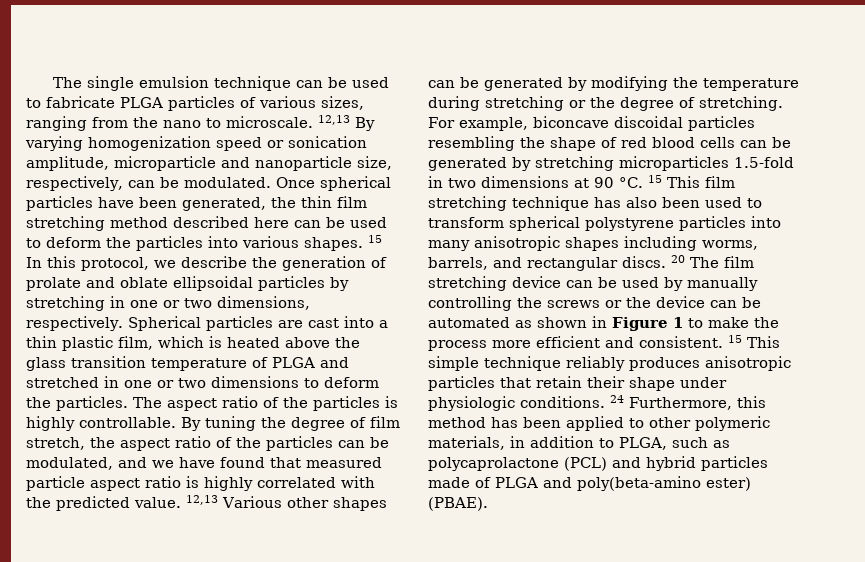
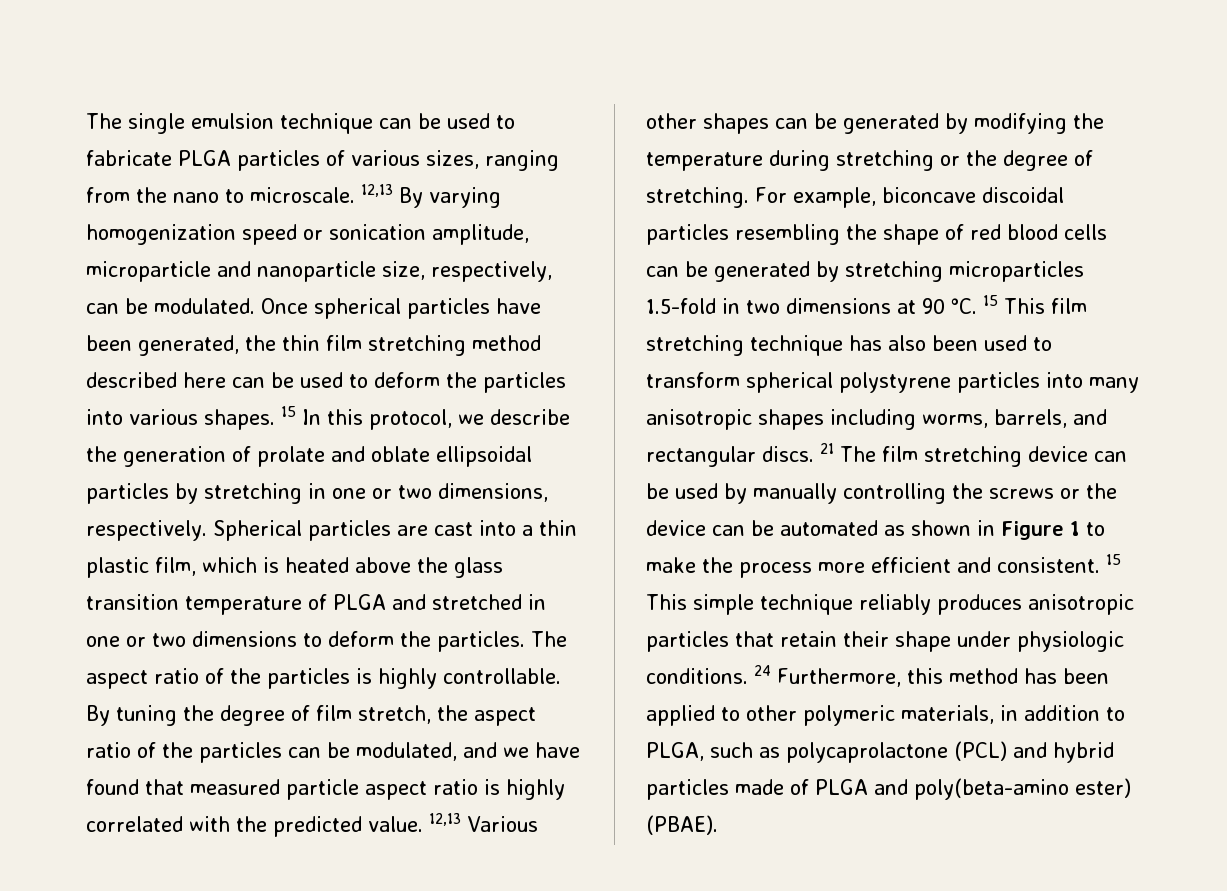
[671,255,685,263] 20 -> [820,443,834,454] 21

